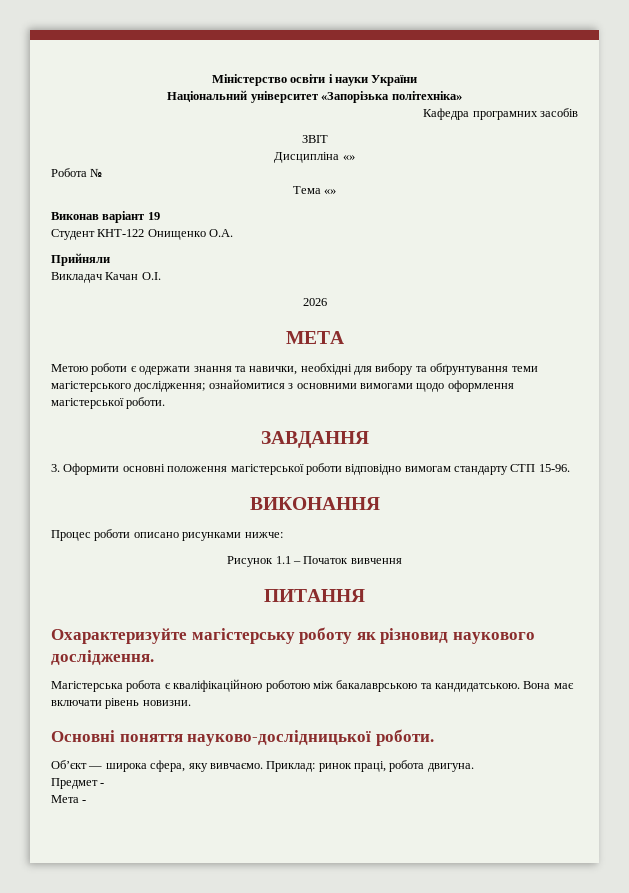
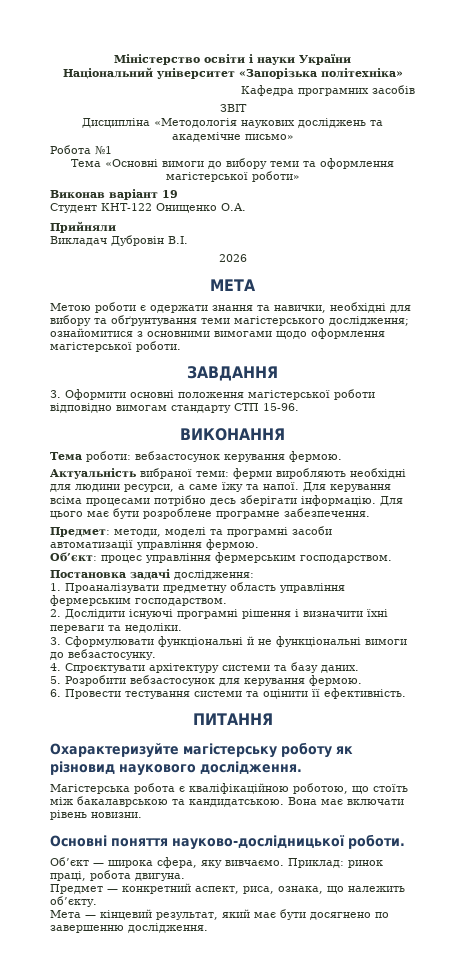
[342,155,355,160] «» -> [154,118,383,128] [171,132,294,142] «Методологія наукових досліджень та академічне письмо»
[90,168,103,177] [292,186,337,194] № // Тема «» -> [95,145,112,155] [71,158,394,169] [165,171,300,182] №1 // Тема «Основні вимоги до вибору теми та оформлення магістерської роботи»
[105,272,161,280] Качан О.І. -> [111,235,188,246] Дубровін В.І.
[51,529,283,541] [227,556,402,567] Процес роботи описано рисунками нижче: // Рисунок 1.1 – Початок вивчення -> [50,451,342,462] [50,468,406,479] [50,482,391,492] [50,495,403,506] [50,508,370,519] [50,526,332,537] [50,539,259,550] [50,552,392,563] [50,569,254,580] [50,582,345,593] [50,595,227,606] [50,609,388,619] [50,623,182,633] [50,636,407,647] [50,649,156,660] [50,662,359,673] [50,675,362,686] [50,688,406,699] Тема роботи: вебзастосунок керування фермою. // Актуальність вибраної теми: ферми виробляють необхідні для людини ресурси, а саме їжу та напої. Для керування всіма процесами потрібно десь зберігати інформацію. Для цього має бути розроблене програмне забезпечення. // Предмет: методи, моделі та програмні засоби автоматизації управління фермою. // Об’єкт: процес управління фермерським господарством. // Постановка задачі дослідження: // 1. Проаналізувати предметну область управління фермерським господарством. // 2. Дослідити існуючі програмні рішення і визначити їхні переваги та недоліки. // 3. Сформулювати функціональні й не функціональні вимоги до вебзастосунку. // 4. Спроєктувати архітектуру системи та базу даних. // 5. Розробити вебзастосунок для керування фермою. // 6. Провести тестування системи та оцінити її ефективність.
[265,680,310,692] роботою -> [293,783,408,794] роботою, що стоїть
[100,783,105,786] [51,795,87,803] - // Мета - -> [107,883,405,894] [50,896,97,907] [50,909,389,920] [50,923,208,933] — конкретний аспект, риса, ознака, що належить об’єкту. // Мета — кінцевий результат, який має бути досягнено по завершенню дослідження.

